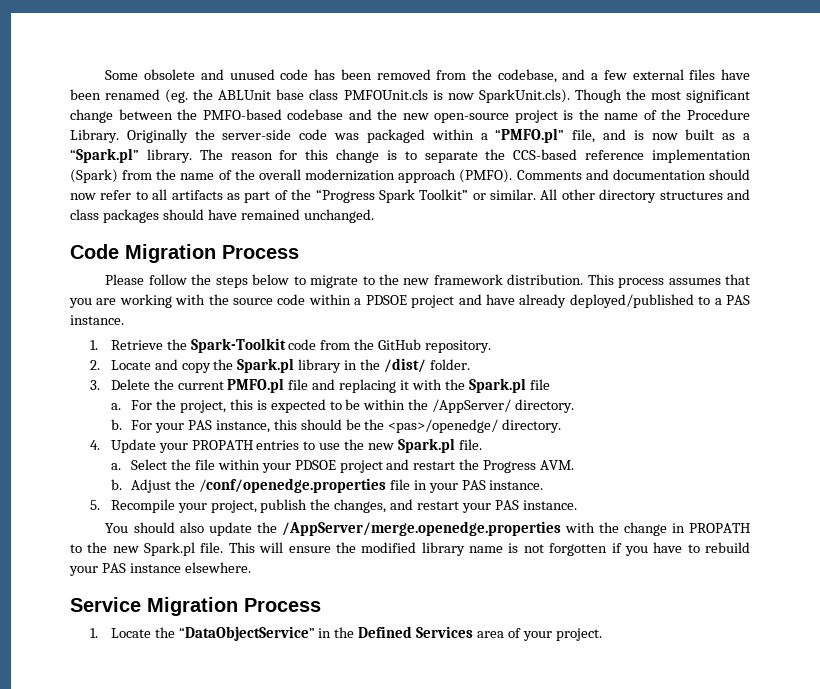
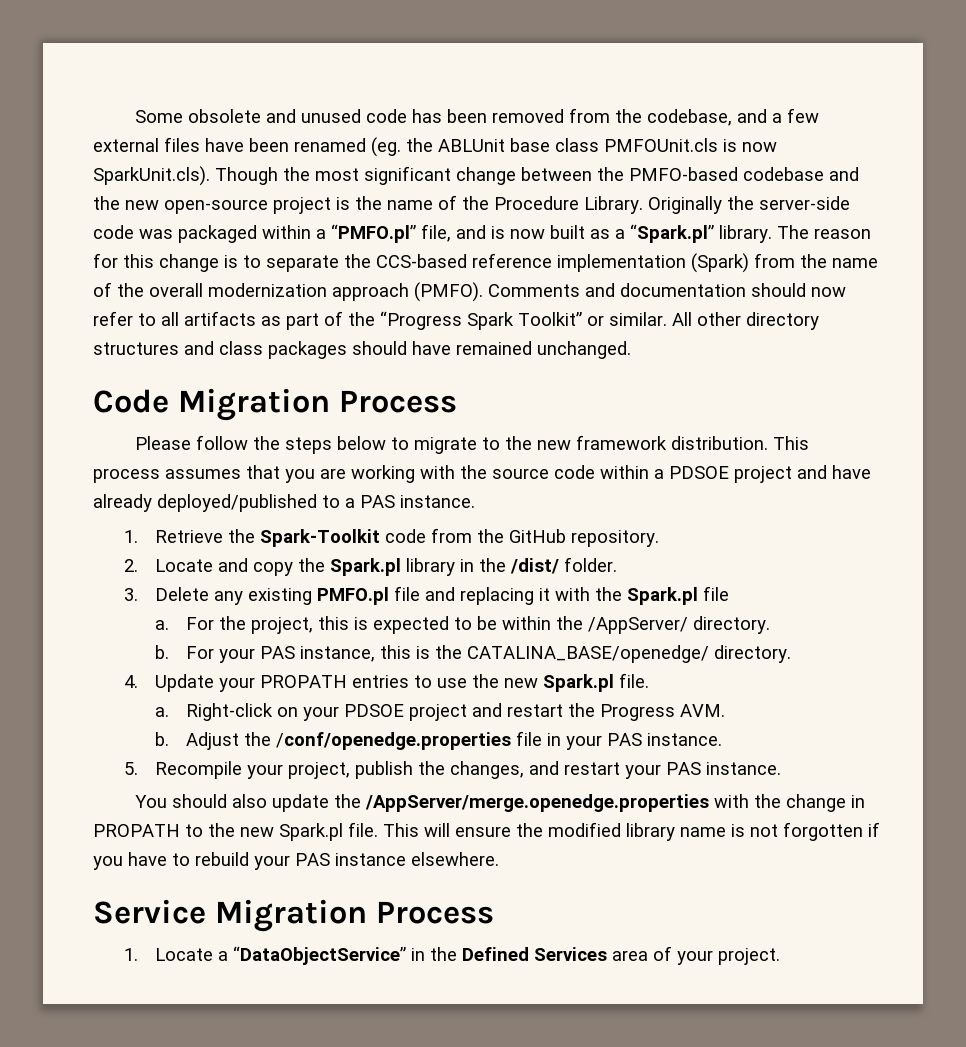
[153,379,224,390] the current -> [213,588,312,605] any existing
[300,419,499,433] should be the <pas>/openedge/ -> [415,645,709,663] is the CATALINA_BASE/openedge/
[131,459,260,470] Select the file within -> [185,703,298,721] Right-click on
[154,627,175,638] the -> [217,951,228,961] a

